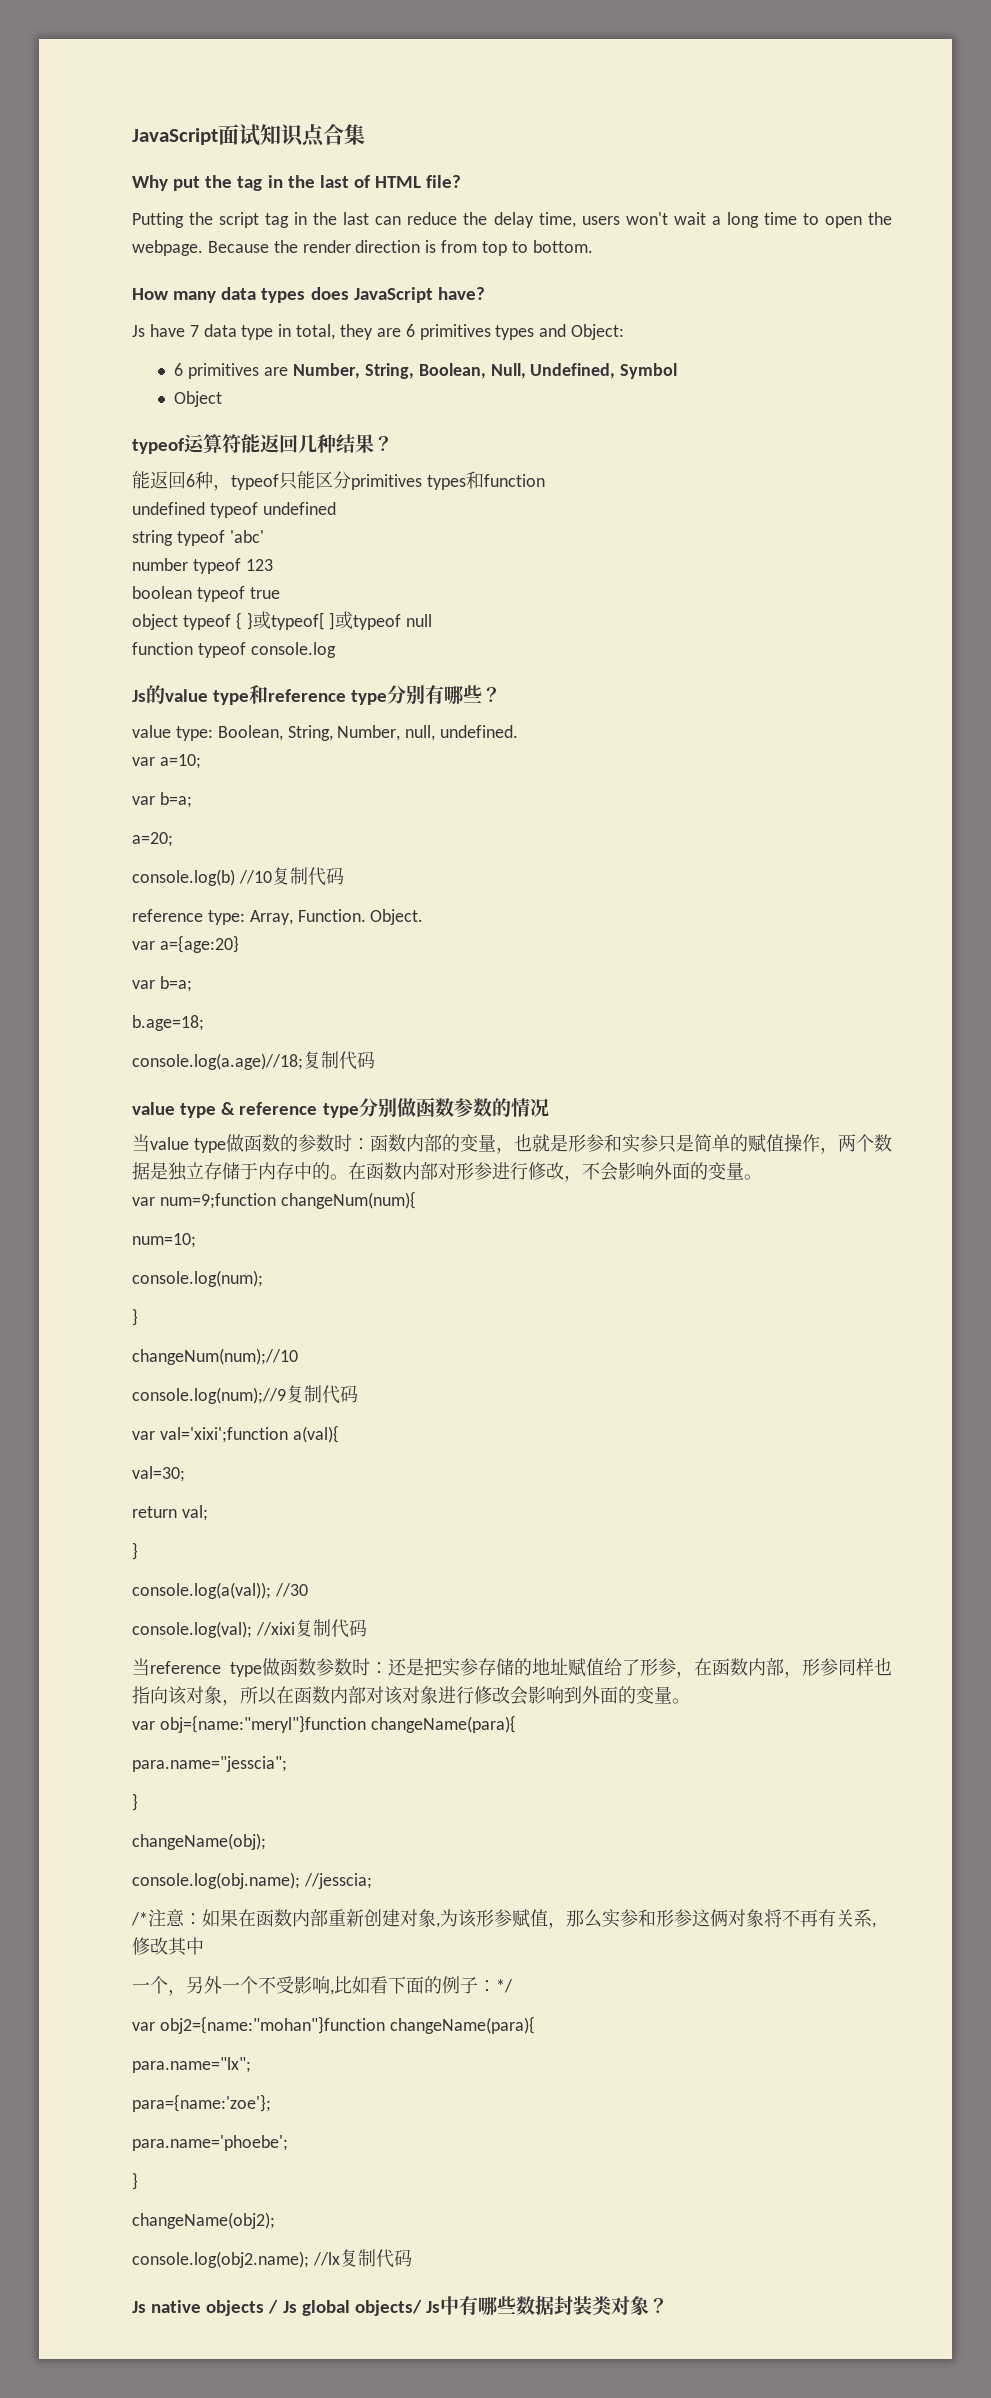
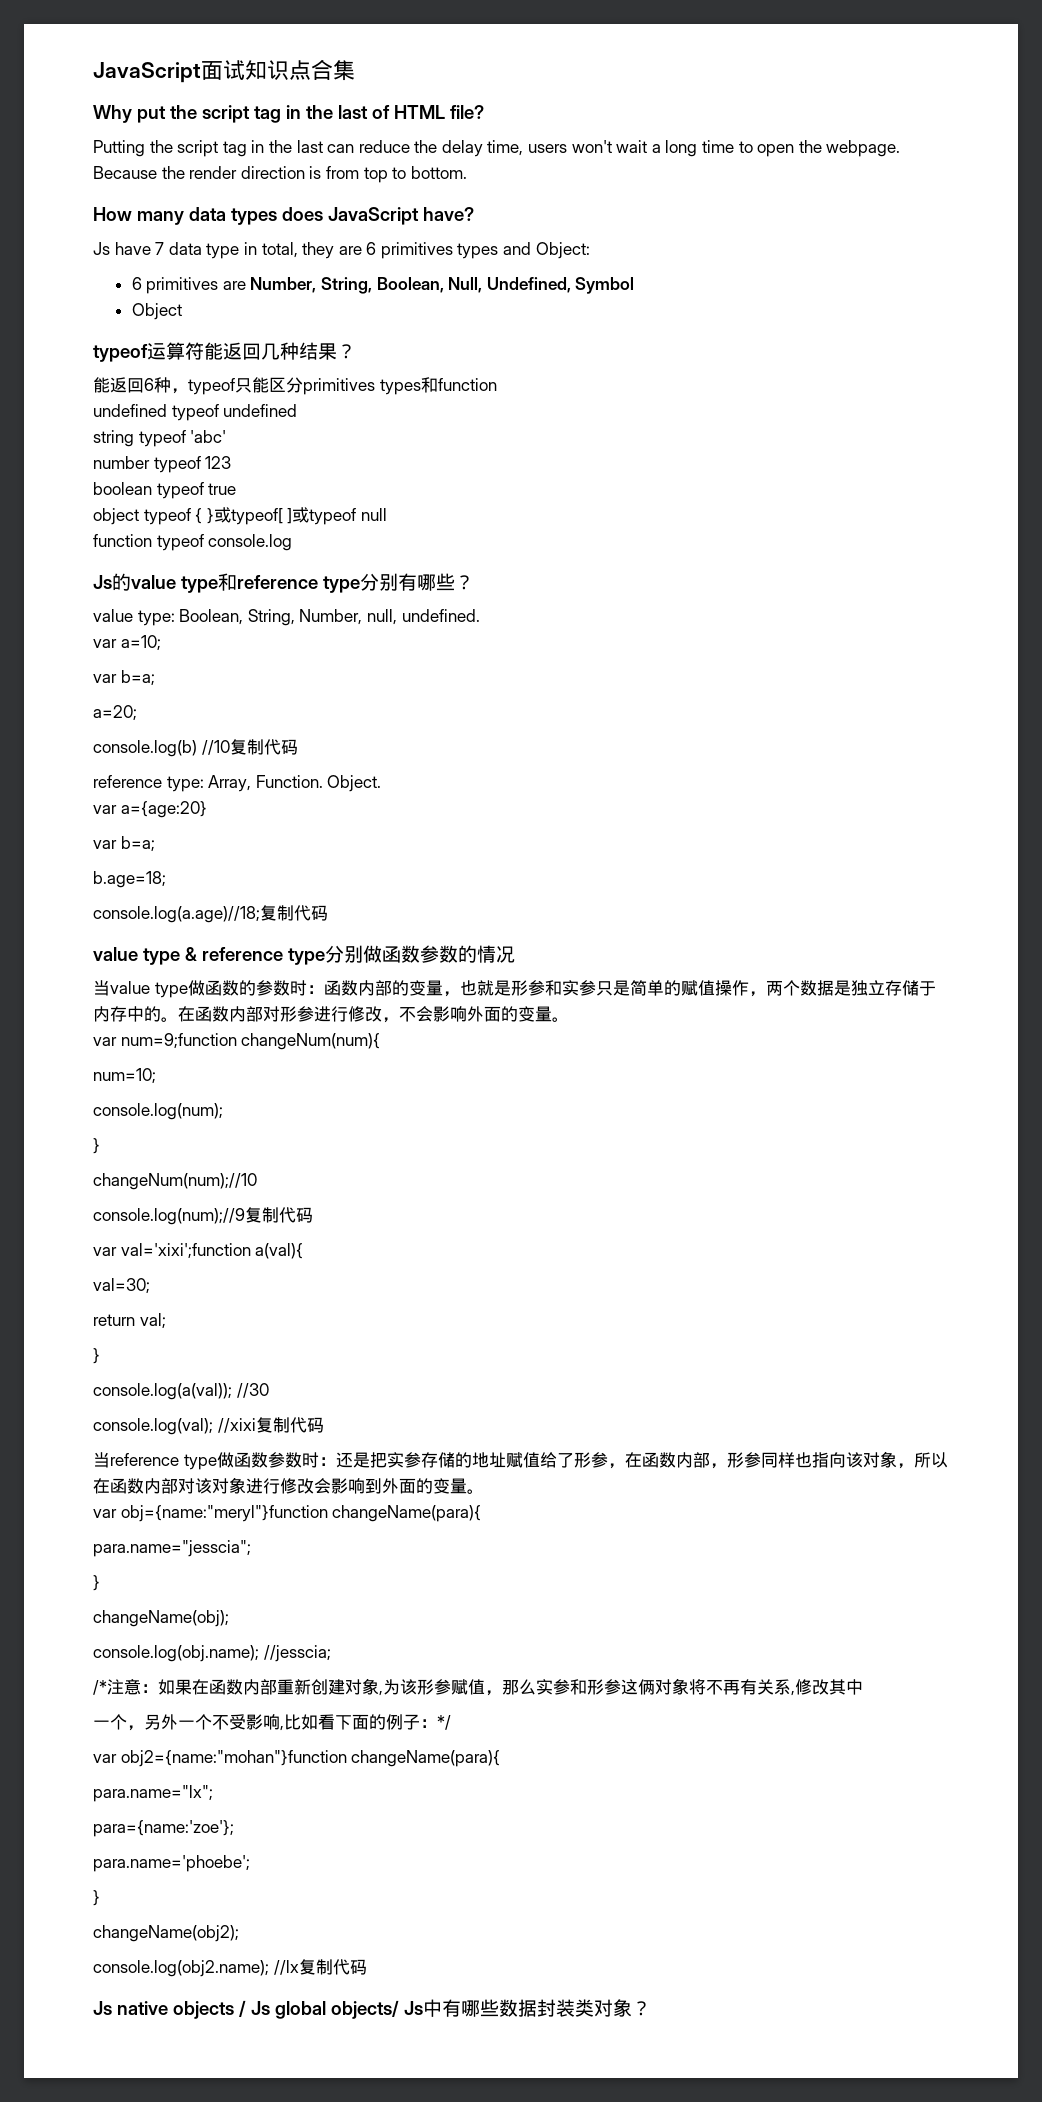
(233, 181) none -> [201,105,250,123] script

